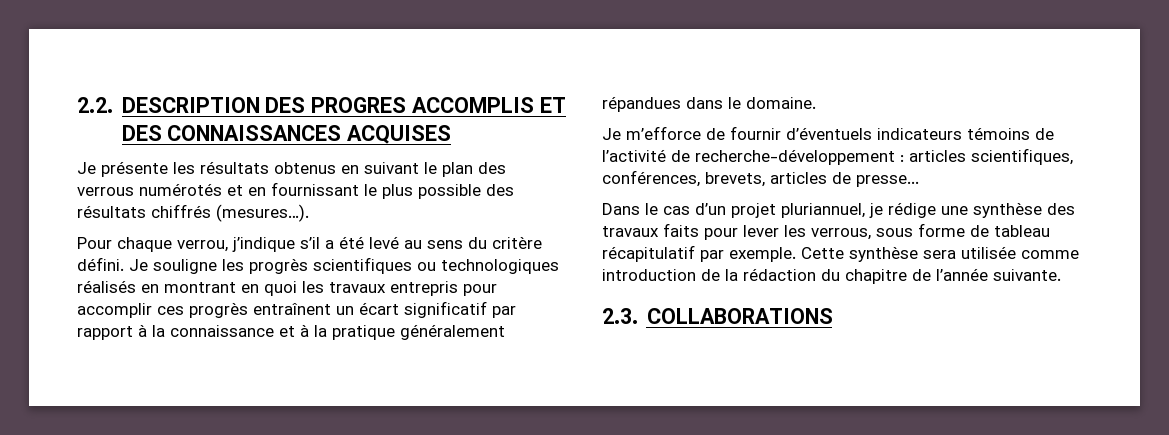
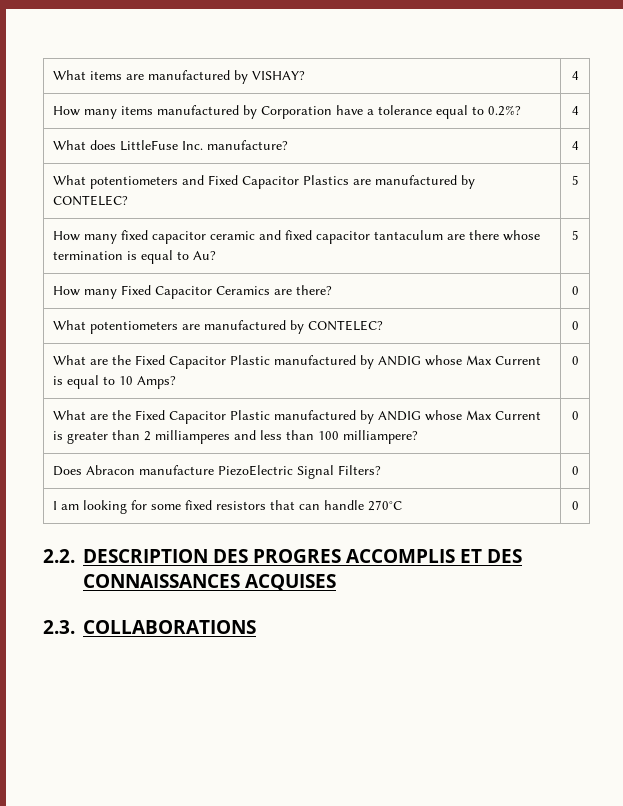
(77, 105) none -> [53,70,306,84] [571,71,579,80] [53,105,522,119] [571,106,579,115] [53,140,289,151] [571,141,579,150] [53,175,476,189] [53,195,129,206] [571,175,579,185] [53,230,541,244] [53,250,217,264] [571,230,579,240] [53,285,333,299] [571,286,579,295] [53,320,384,334] [571,321,579,330] [53,355,542,369] [53,375,177,389] [571,356,579,365] [53,410,542,424] [53,430,419,444] [571,411,579,420] [53,465,382,479] [571,466,579,475] [53,500,403,514] [571,501,579,510] What items are manufactured by VISHAY? | 4 // How many items manufactured by Corporation have a tolerance equal to 0.2%? | 4 // What does LittleFuse Inc. manufacture? | 4 // What potentiometers and Fixed Capacitor Plastics are manufactured by CONTELEC? | 5 // How many fixed capacitor ceramic and fixed capacitor tantaculum are there whose termination is equal to Au? | 5 // How many Fixed Capacitor Ceramics are there? | 0 // What potentiometers are manufactured by CONTELEC? | 0 // What are the Fixed Capacitor Plastic manufactured by ANDIG whose Max Current is equal to 10 Amps? | 0 // What are the Fixed Capacitor Plastic manufactured by ANDIG whose Max Current is greater than 2 milliamperes and less than 100 milliampere? | 0 // Does Abracon manufacture PiezoElectric Signal Filters? | 0 // I am looking for some fixed resistors that can handle 270°C | 0 //
[77,161,506,177] [77,182,514,199] [77,204,309,222] [77,236,542,252] [77,257,559,274] [77,280,497,296] [77,301,516,318] [77,324,505,340] [602,96,816,112] [602,126,1054,140] [602,148,1073,165] [602,170,919,187] [602,202,1075,218] [602,223,1050,240] [602,245,1079,262] [602,268,1061,284] // Je présente les résultats obtenus en suivant le plan des verrous numérotés et en fournissant le plus possible des résultats chiffrés (mesures…). // Pour chaque verrou, j’indique s’il a été levé au sens du critère défini. Je souligne les progrès scientifiques ou technologiques réalisés en montrant en quoi les travaux entrepris pour accomplir ces progrès entraînent un écart significatif par rapport à la connaissance et à la pratique généralement répandues dans le domaine. // Je m’efforce de fournir d’éventuels indicateurs témoins de l’activité de recherche-développement : articles scientifiques, conférences, brevets, articles de presse... // Dans le cas d’un projet pluriannuel, je rédige une synthèse des travaux faits pour lever les verrous, sous forme de tableau récapitulatif par exemple. Cette synthèse sera utilisée comme introduction de la rédaction du chapitre de l’année suivante. -> (336, 582) none

